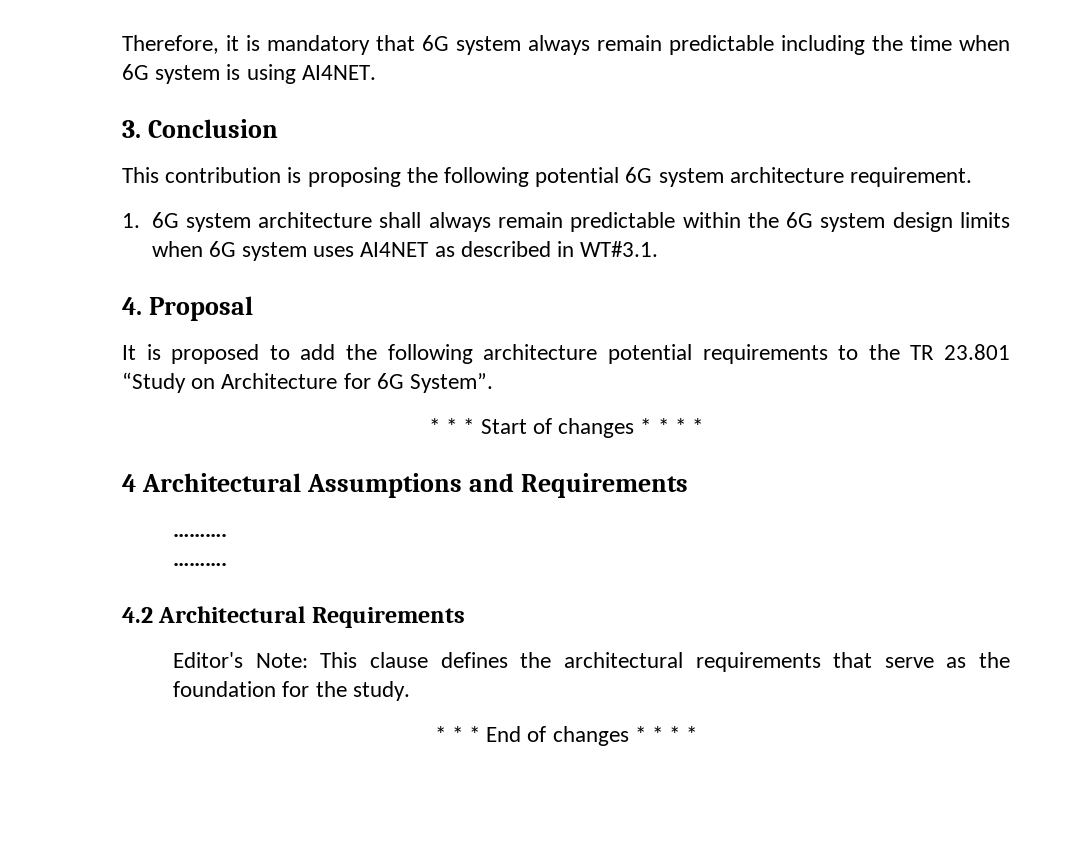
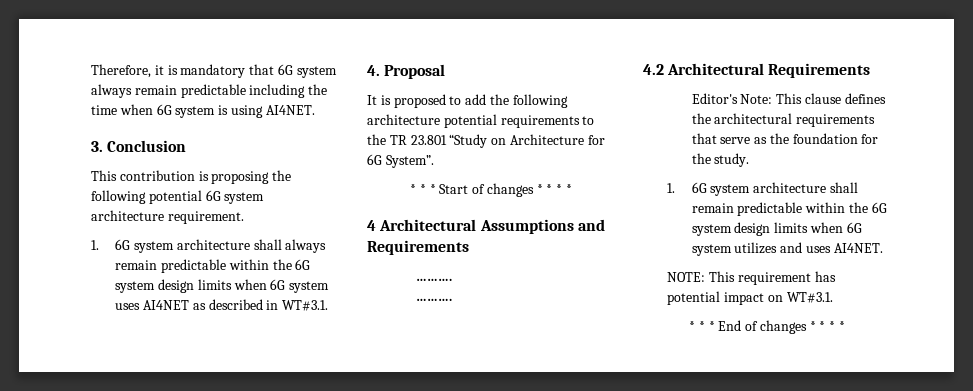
(410, 691) none -> [667,182,858,196] [691,202,887,216] [691,222,862,236] [691,242,883,256] [667,271,836,285] [667,291,833,305] // 1. 6G system architecture shall remain predictable within the 6G system design limits when 6G system utilizes and uses AI4NET. // NOTE: This requirement has potential impact on WT#3.1.

